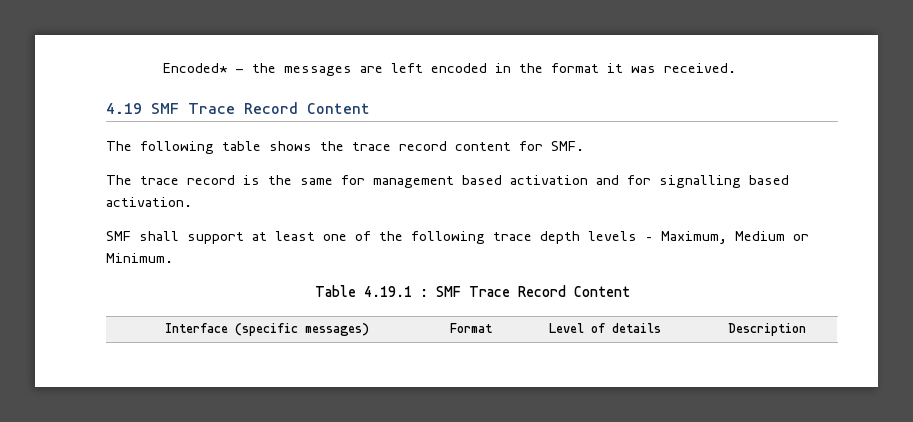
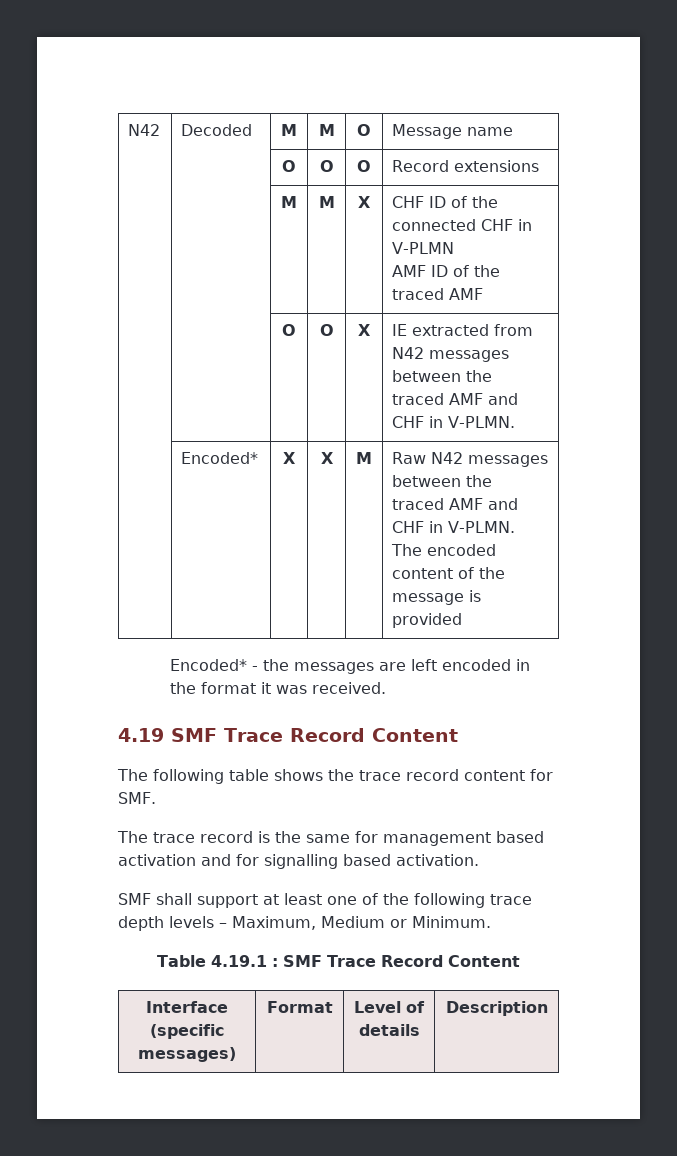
(163, 68) none -> [128,124,161,136] [181,124,253,136] [281,124,297,136] [318,124,335,136] [357,124,371,136] [392,124,514,139] [282,160,296,172] [319,160,334,172] [357,160,371,172] [392,160,540,172] [281,196,297,208] [318,196,335,208] [358,196,371,208] [392,196,499,208] [392,219,533,231] [392,242,455,254] [392,265,501,277] [392,288,484,300] [282,324,296,336] [319,324,334,336] [358,324,371,336] [392,324,534,336] [392,347,510,362] [392,370,493,382] [392,393,519,405] [392,416,516,428] [181,452,259,464] [283,452,296,464] [320,452,334,464] [356,452,372,464] [392,452,549,467] [392,475,493,487] [392,498,519,510] [392,521,516,533] [391,544,497,556] [392,567,506,579] [392,590,482,605] [392,613,463,628] N42 | Decoded | M | M | O | Message name // | | O | O | O | Record extensions // | | M | M | X | CHF ID of the connected CHF in V-PLMN // AMF ID of the traced AMF // | | O | O | X | IE extracted from N42 messages between the traced AMF and CHF in V-PLMN. // | Encoded* | X | X | M | Raw N42 messages between the traced AMF and CHF in V-PLMN. The encoded content of the message is provided //

